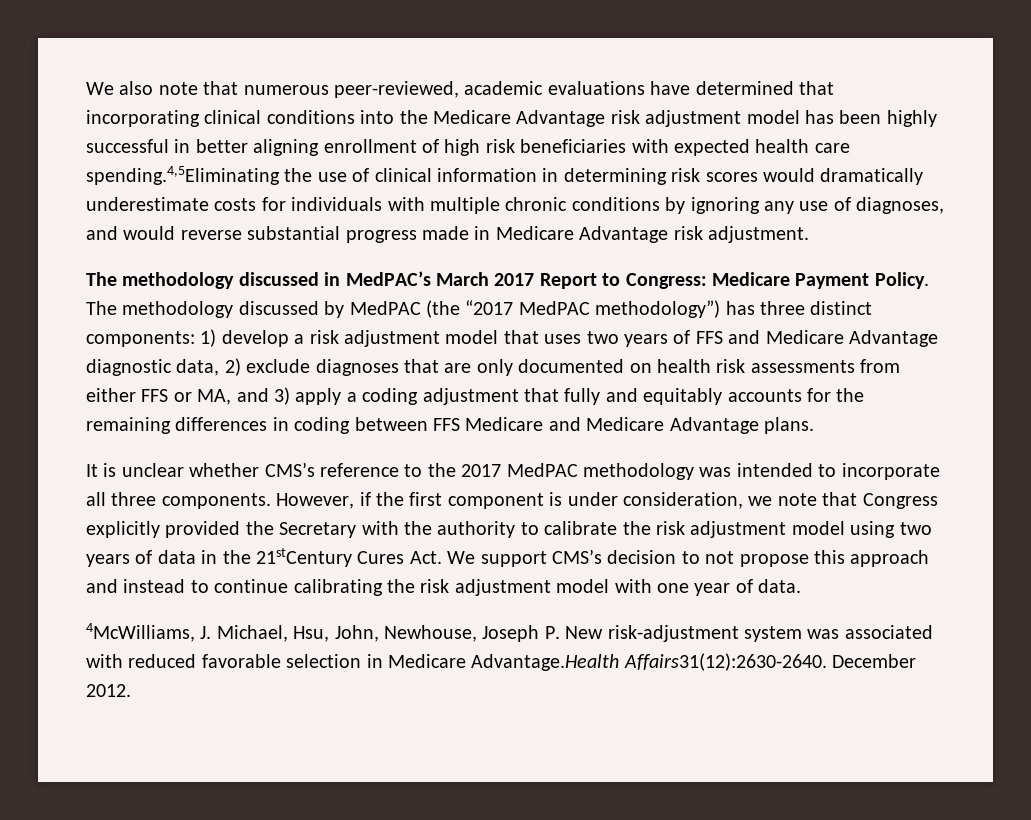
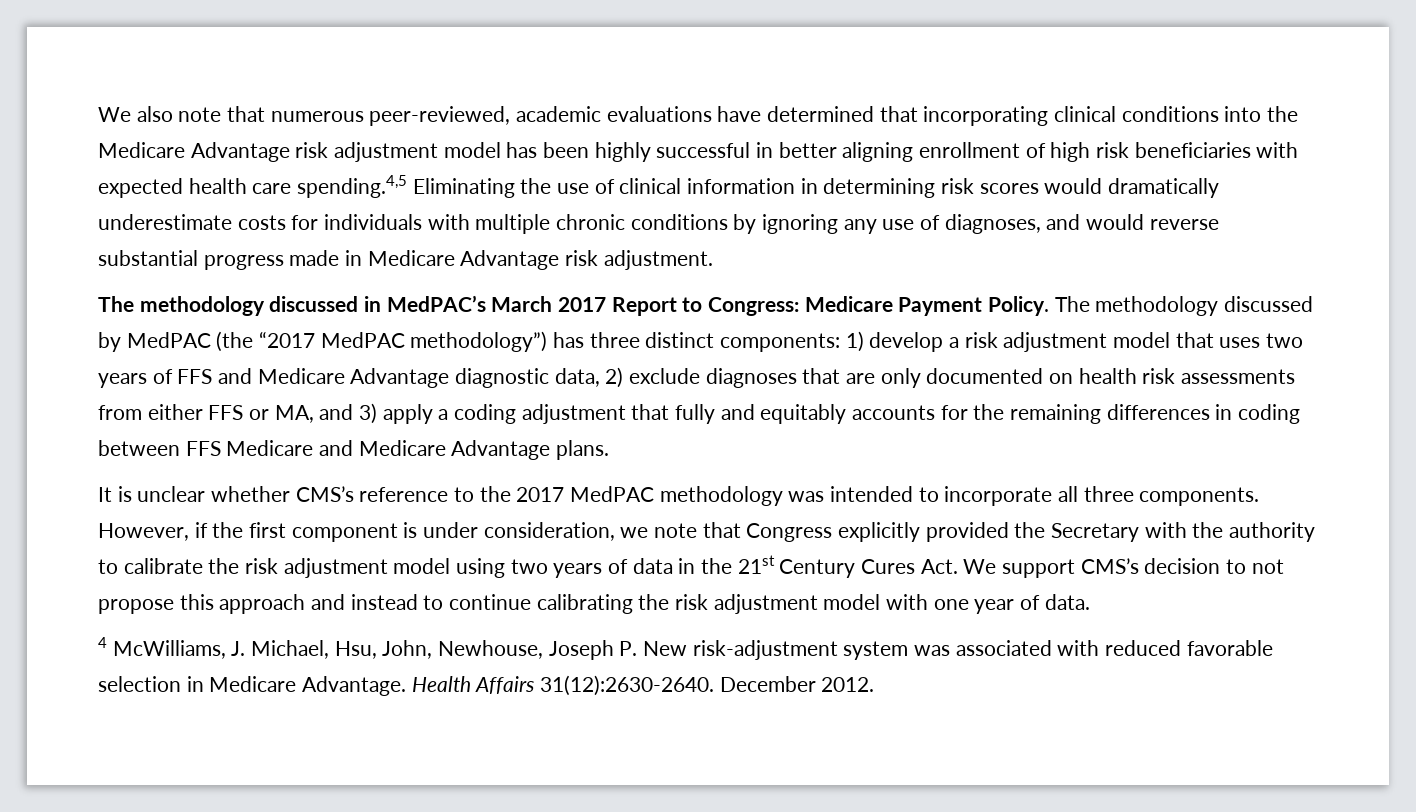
[86,166,280,185] spending.4,5Eliminating -> [297,175,515,198] spending.4,5 Eliminating
[256,548,352,567] 21stCentury -> [737,555,856,578] 21st Century
[86,623,195,642] 4McWilliams, -> [98,637,226,659] 4 McWilliams,
[471,653,827,671] Advantage.Health Affairs31(12):2630-2640. -> [302,675,715,696] Advantage. Health Affairs 31(12):2630-2640.

